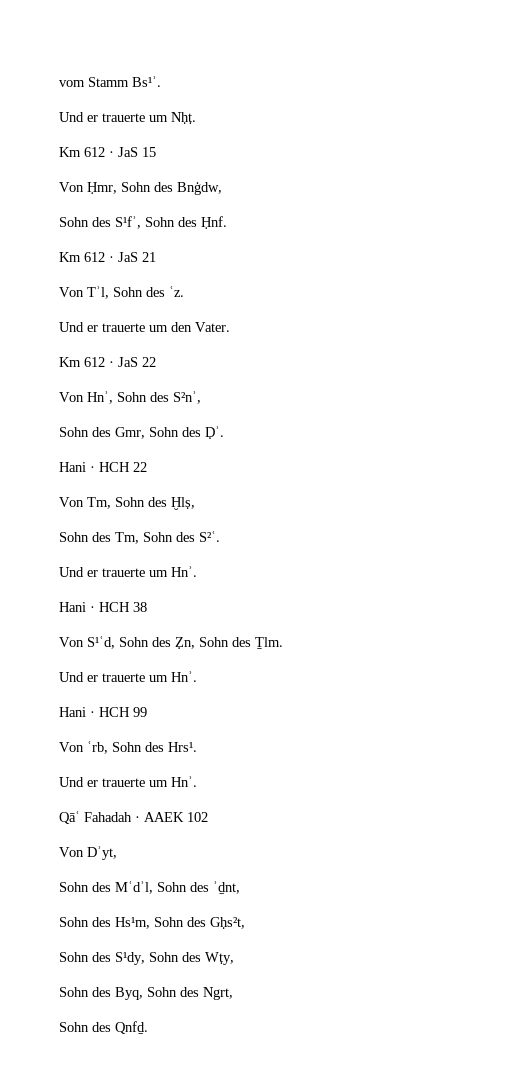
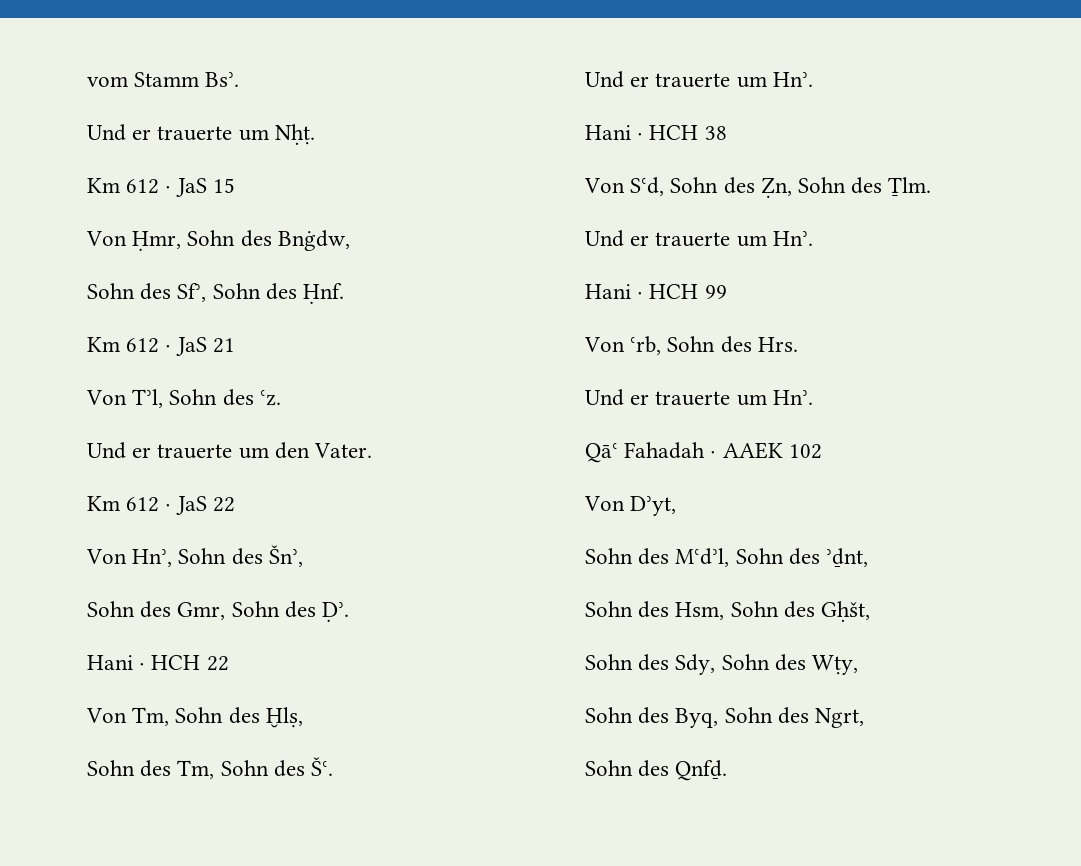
[132,76,161,87] Bs¹ʾ. -> [205,72,240,87] Bsʾ.
[115,216,141,229] S¹fʾ, -> [177,283,207,302] Sfʾ,
[173,391,201,404] S²nʾ, -> [268,545,303,567] Šnʾ,
[199,531,220,542] S²ʿ. -> [311,757,334,776] Šʿ.
[87,636,115,649] S¹ʿd, -> [630,177,665,196] Sʿd,
[168,742,197,752] Hrs¹. -> [757,337,798,352] Hrs.
[115,917,245,929] [59,952,145,965] Hs¹m, Sohn des Gḥs²t, // Sohn des S¹dy, -> [675,601,871,622] [585,654,716,675] Hsm, Sohn des Gḥšt, // Sohn des Sdy,

